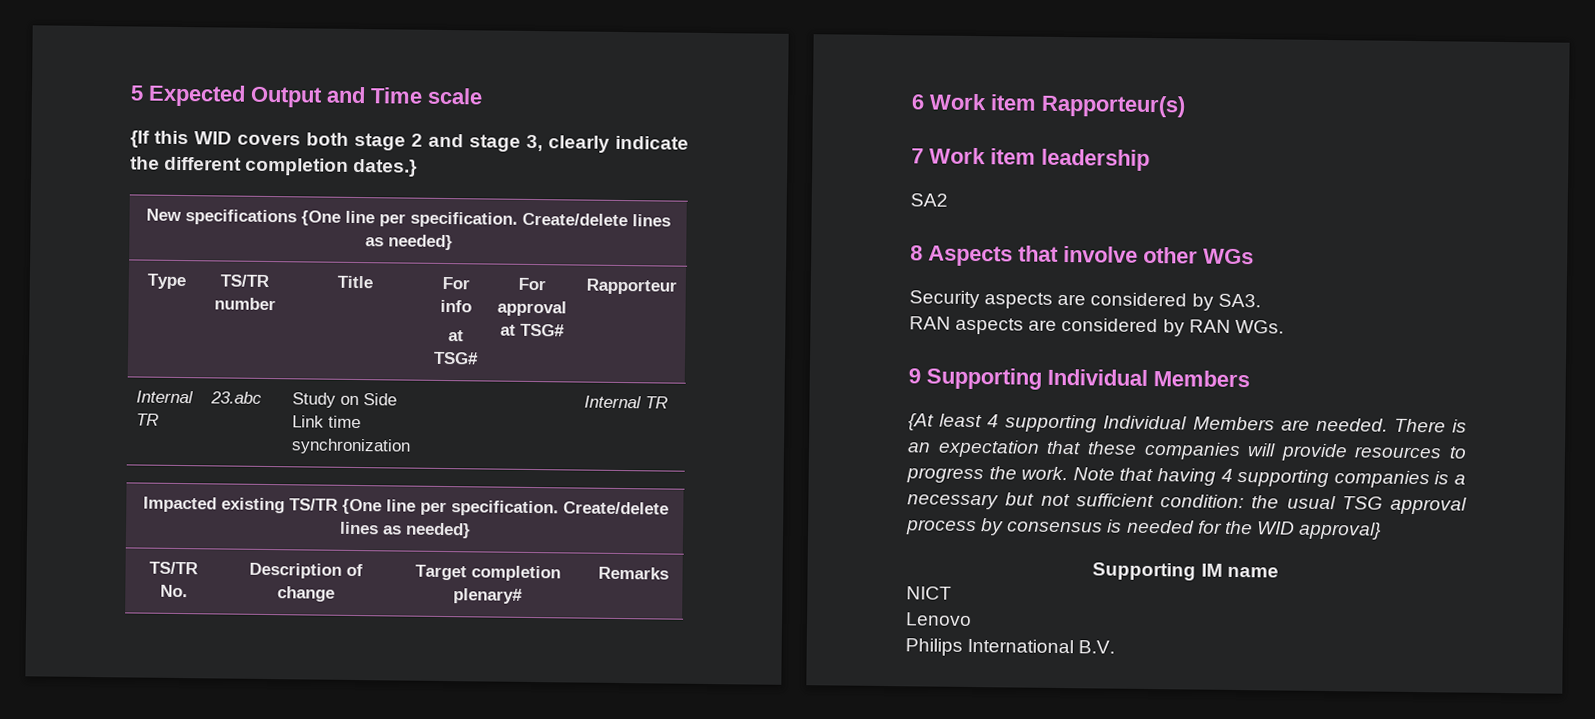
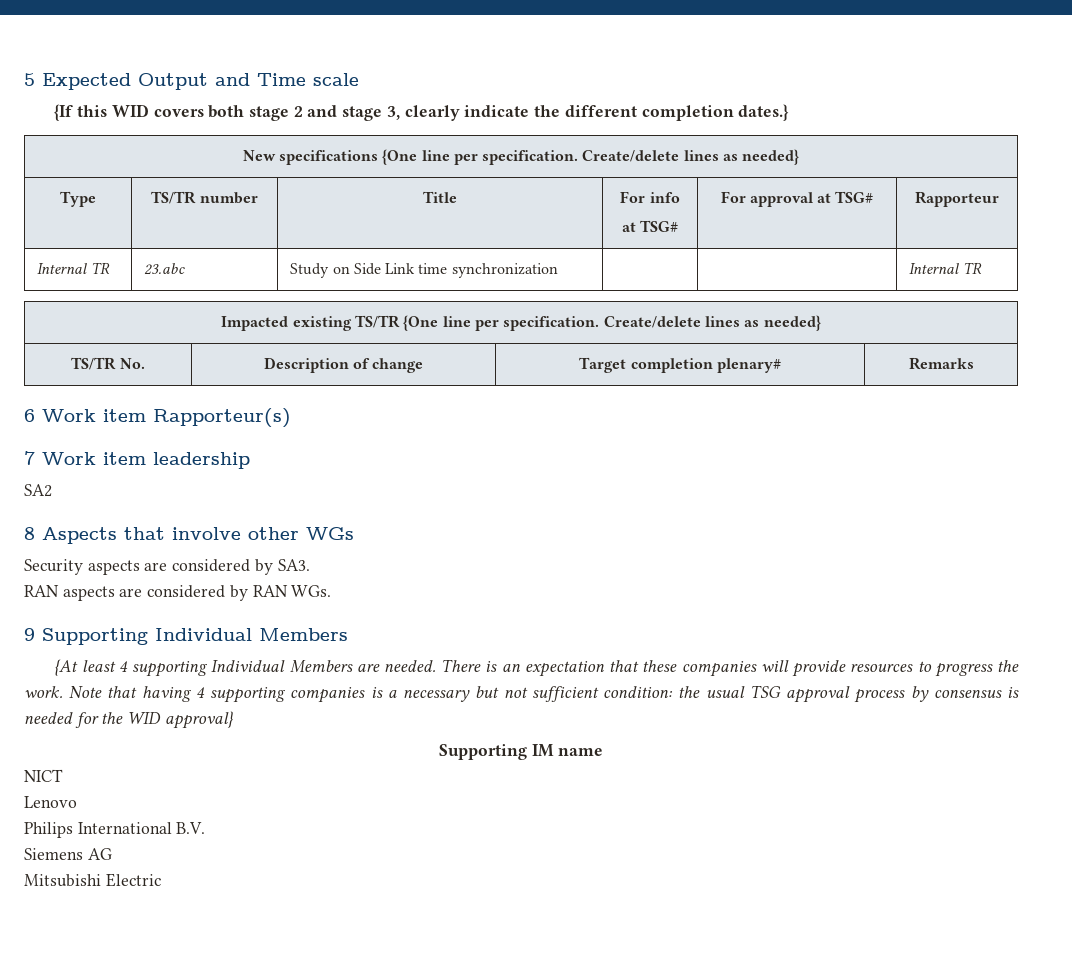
(1116, 647) none -> [24,848,112,860] [24,873,161,887] // Siemens AG // Mitsubishi Electric

